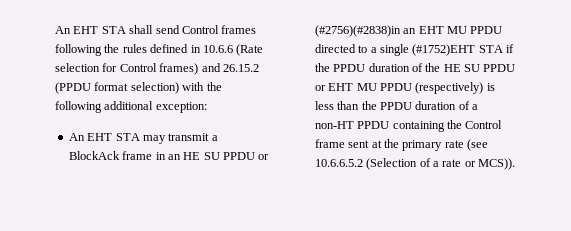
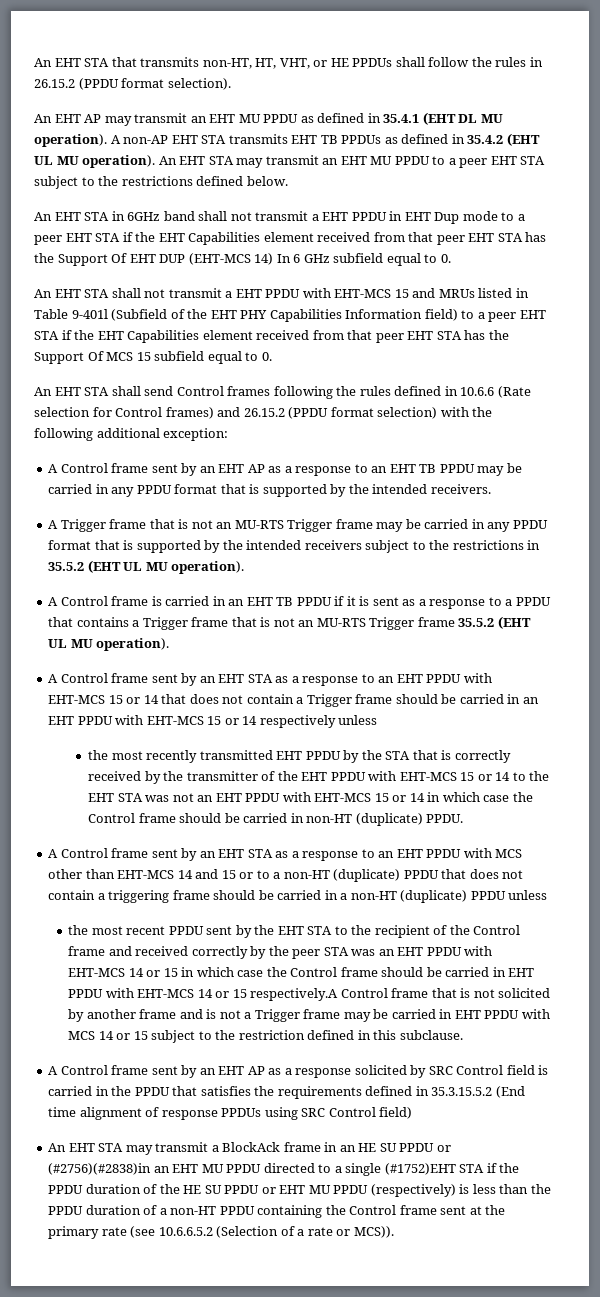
[55,26,126,34] An EHT STA -> [34,57,543,69] [34,78,231,90] [34,112,503,126] [34,133,540,147] [34,155,546,168] [34,176,288,189] [34,211,525,224] [34,232,547,245] [34,253,451,266] [34,288,529,298] [34,309,546,322] [34,330,509,343] [34,351,272,364] [34,387,110,396] An EHT STA that transmits non-HT, HT, VHT, or HE PPDUs shall follow the rules in 26.15.2 (PPDU format selection). // An EHT AP may transmit an EHT MU PPDU as defined in 35.4.1 (EHT DL MU operation). A non-AP EHT STA transmits EHT TB PPDUs as defined in 35.4.2 (EHT UL MU operation). An EHT STA may transmit an EHT MU PPDU to a peer EHT STA subject to the restrictions defined below. // An EHT STA in 6GHz band shall not transmit a EHT PPDU in EHT Dup mode to a peer EHT STA if the EHT Capabilities element received from that peer EHT STA has the Support Of EHT DUP (EHT-MCS 14) In 6 GHz subfield equal to 0. // An EHT STA shall not transmit a EHT PPDU with EHT-MCS 15 and MRUs listed in Table 9-401l (Subfield of the EHT PHY Capabilities Information field) to a peer EHT STA if the EHT Capabilities element received from that peer EHT STA has the Support Of MCS 15 subfield equal to 0. // An EHT STA
(207, 107) none -> [48,463,522,476] [48,484,491,497] [48,519,548,532] [48,540,541,553] [48,560,245,574] [48,596,551,609] [48,616,531,630] [48,638,170,651] [48,673,492,686] [48,694,539,707] [48,715,378,728] [88,750,511,763] [88,771,550,784] [88,792,533,802] [88,813,464,826] [48,848,523,861] [48,869,524,882] [48,890,548,903] [68,925,521,938] [68,946,493,959] [68,967,535,977] [68,988,551,1001] [68,1009,550,1022] [68,1030,463,1043] [48,1065,549,1078] [48,1086,525,1099] [48,1107,413,1120] // A Control frame sent by an EHT AP as a response to an EHT TB PPDU may be carried in any PPDU format that is supported by the intended receivers. // A Trigger frame that is not an MU-RTS Trigger frame may be carried in any PPDU format that is supported by the intended receivers subject to the restrictions in 35.5.2 (EHT UL MU operation). // A Control frame is carried in an EHT TB PPDU if it is sent as a response to a PPDU that contains a Trigger frame that is not an MU-RTS Trigger frame 35.5.2 (EHT UL MU operation). // A Control frame sent by an EHT STA as a response to an EHT PPDU with EHT-MCS 15 or 14 that does not contain a Trigger frame should be carried in an EHT PPDU with EHT-MCS 15 or 14 respectively unless // the most recently transmitted EHT PPDU by the STA that is correctly received by the transmitter of the EHT PPDU with EHT-MCS 15 or 14 to the EHT STA was not an EHT PPDU with EHT-MCS 15 or 14 in which case the Control frame should be carried in non-HT (duplicate) PPDU. // A Control frame sent by an EHT STA as a response to an EHT PPDU with MCS other than EHT-MCS 14 and 15 or to a non-HT (duplicate) PPDU that does not contain a triggering frame should be carried in a non-HT (duplicate) PPDU unless // the most recent PPDU sent by the EHT STA to the recipient of the Control frame and received correctly by the peer STA was an EHT PPDU with EHT-MCS 14 or 15 in which case the Control frame should be carried in EHT PPDU with EHT-MCS 14 or 15 respectively.A Control frame that is not solicited by another frame and is not a Trigger frame may be carried in EHT PPDU with MCS 14 or 15 subject to the restriction defined in this subclause. // A Control frame sent by an EHT AP as a response solicited by SRC Control field is carried in the PPDU that satisfies the requirements defined in 35.3.15.5.2 (End time alignment of response PPDUs using SRC Control field)

